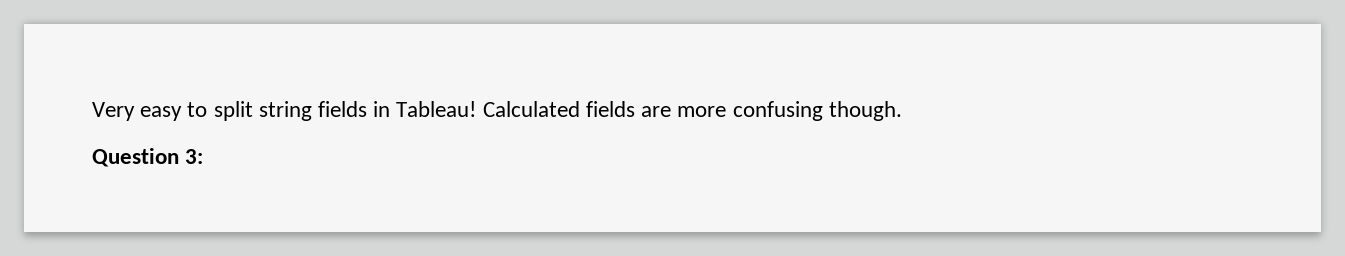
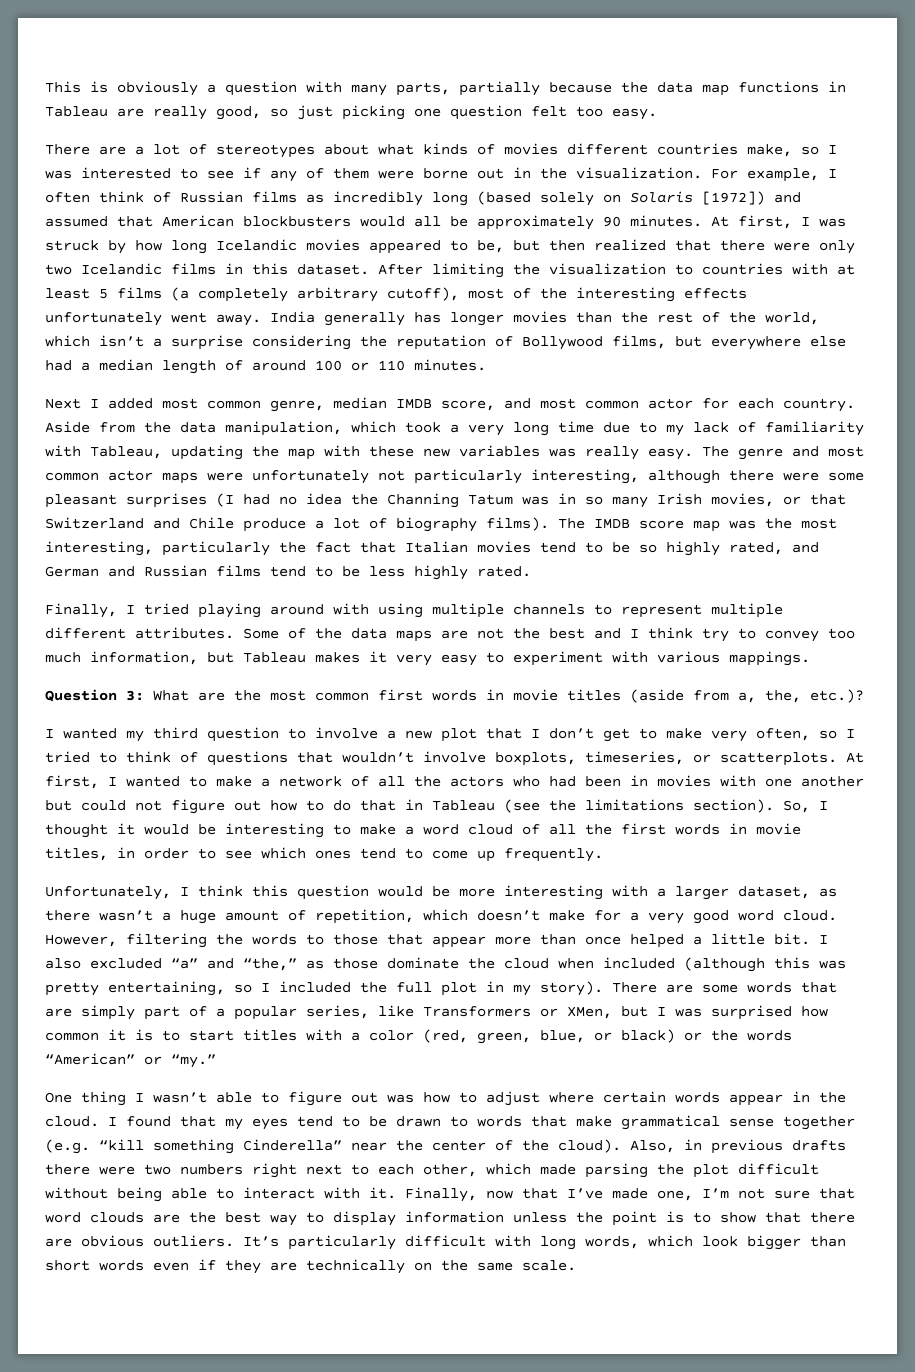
[92,101,902,121] [92,148,204,167] Very easy to split string fields in Tableau! Calculated fields are more confusing though. // Question 3: -> [45,81,846,96] [45,105,657,120] [45,143,837,158] [45,167,837,182] [45,191,801,206] [45,215,846,230] [45,239,855,254] [45,263,855,278] [45,287,747,302] [45,311,819,326] [45,335,846,350] [45,359,486,374] [45,397,855,412] [45,421,864,436] [45,445,864,460] [45,469,864,484] [45,493,846,508] [45,517,837,532] [45,541,819,556] [45,565,531,580] [45,603,783,618] [45,627,855,642] [45,651,810,666] [45,689,864,703] [45,727,855,742] [45,751,864,766] [45,775,864,789] [45,799,828,814] [45,823,801,838] [45,847,603,862] [45,885,837,900] [45,909,837,924] [45,933,828,948] [45,957,846,972] [45,981,837,996] [45,1005,828,1020] [45,1029,792,1044] [45,1053,216,1068] [45,1091,846,1106] [45,1115,855,1130] [45,1139,846,1154] [45,1163,819,1178] [45,1187,855,1202] [45,1211,855,1226] [45,1235,846,1250] [45,1259,576,1274] This is obviously a question with many parts, partially because the data map functions in Tableau are really good, so just picking one question felt too easy. // There are a lot of stereotypes about what kinds of movies different countries make, so I was interested to see if any of them were borne out in the visualization. For example, I often think of Russian films as incredibly long (based solely on Solaris [1972]) and assumed that American blockbusters would all be approximately 90 minutes. At first, I was struck by how long Icelandic movies appeared to be, but then realized that there were only two Icelandic films in this dataset. After limiting the visualization to countries with at least 5 films (a completely arbitrary cutoff), most of the interesting effects unfortunately went away. India generally has longer movies than the rest of the world, which isn’t a surprise considering the reputation of Bollywood films, but everywhere else had a median length of around 100 or 110 minutes. // Next I added most common genre, median IMDB score, and most common actor for each country. Aside from the data manipulation, which took a very long time due to my lack of familiarity with Tableau, updating the map with these new variables was really easy. The genre and most common actor maps were unfortunately not particularly interesting, although there were some pleasant surprises (I had no idea the Channing Tatum was in so many Irish movies, or that Switzerland and Chile produce a lot of biography films). The IMDB score map was the most interesting, particularly the fact that Italian movies tend to be so highly rated, and German and Russian films tend to be less highly rated. // Finally, I tried playing around with using multiple channels to represent multiple different attributes. Some of the data maps are not the best and I think try to convey too much information, but Tableau makes it very easy to experiment with various mappings. // Question 3: What are the most common first words in movie titles (aside from a, the, etc.)? // I wanted my third question to involve a new plot that I don’t get to make very often, so I tried to think of questions that wouldn’t involve boxplots, timeseries, or scatterplots. At first, I wanted to make a network of all the actors who had been in movies with one another but could not figure out how to do that in Tableau (see the limitations section). So, I thought it would be interesting to make a word cloud of all the first words in movie titles, in order to see which ones tend to come up frequently. // Unfortunately, I think this question would be more interesting with a larger dataset, as there wasn’t a huge amount of repetition, which doesn’t make for a very good word cloud. However, filtering the words to those that appear more than once helped a little bit. I also excluded “a” and “the,” as those dominate the cloud when included (although this was pretty entertaining, so I included the full plot in my story). There are some words that are simply part of a popular series, like Transformers or XMen, but I was surprised how common it is to start titles with a color (red, green, blue, or black) or the words “American” or “my.” // One thing I wasn’t able to figure out was how to adjust where certain words appear in the cloud. I found that my eyes tend to be drawn to words that make grammatical sense together (e.g. “kill something Cinderella” near the center of the cloud). Also, in previous drafts there were two numbers right next to each other, which made parsing the plot difficult without being able to interact with it. Finally, now that I’ve made one, I’m not sure that word clouds are the best way to display information unless the point is to show that there are obvious outliers. It’s particularly difficult with long words, which look bigger than short words even if they are technically on the same scale.

